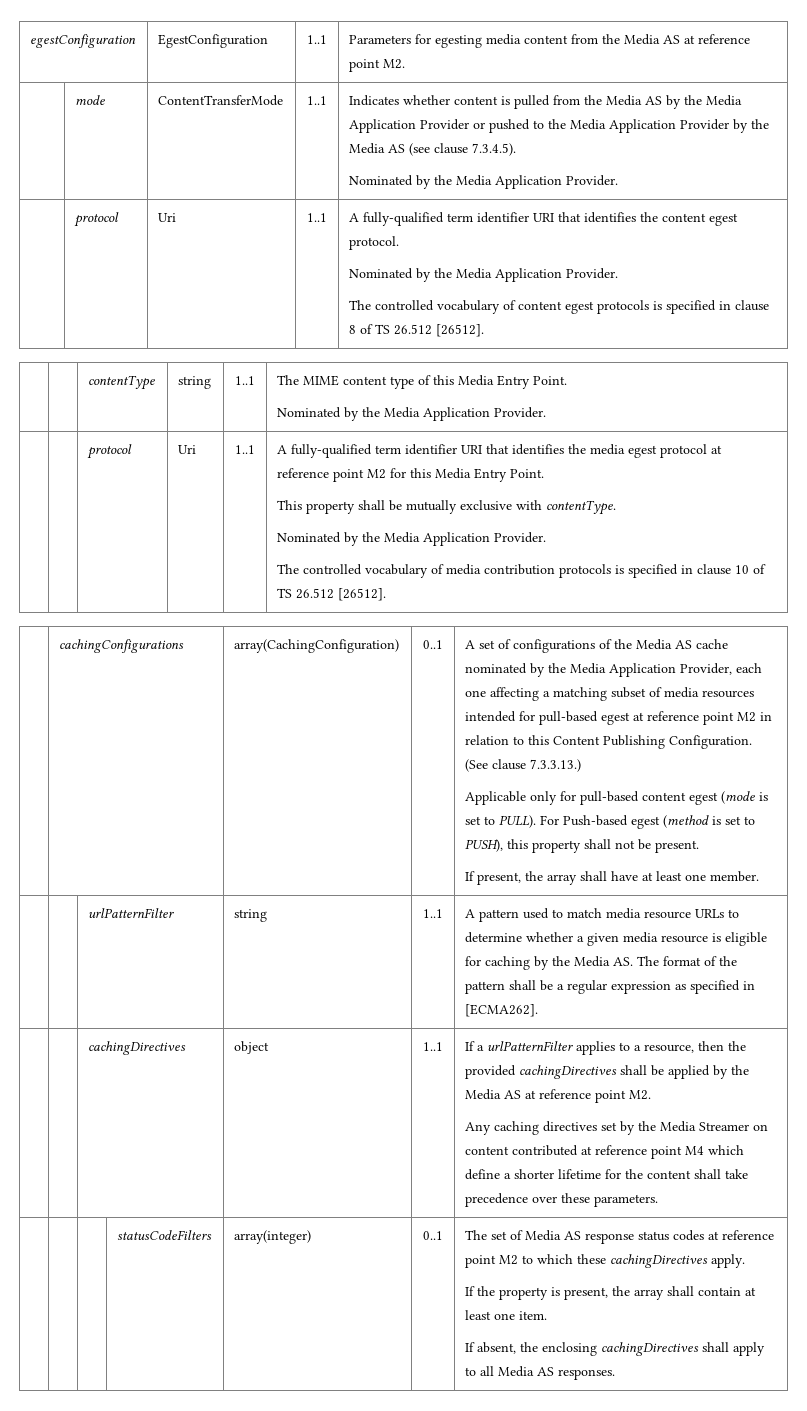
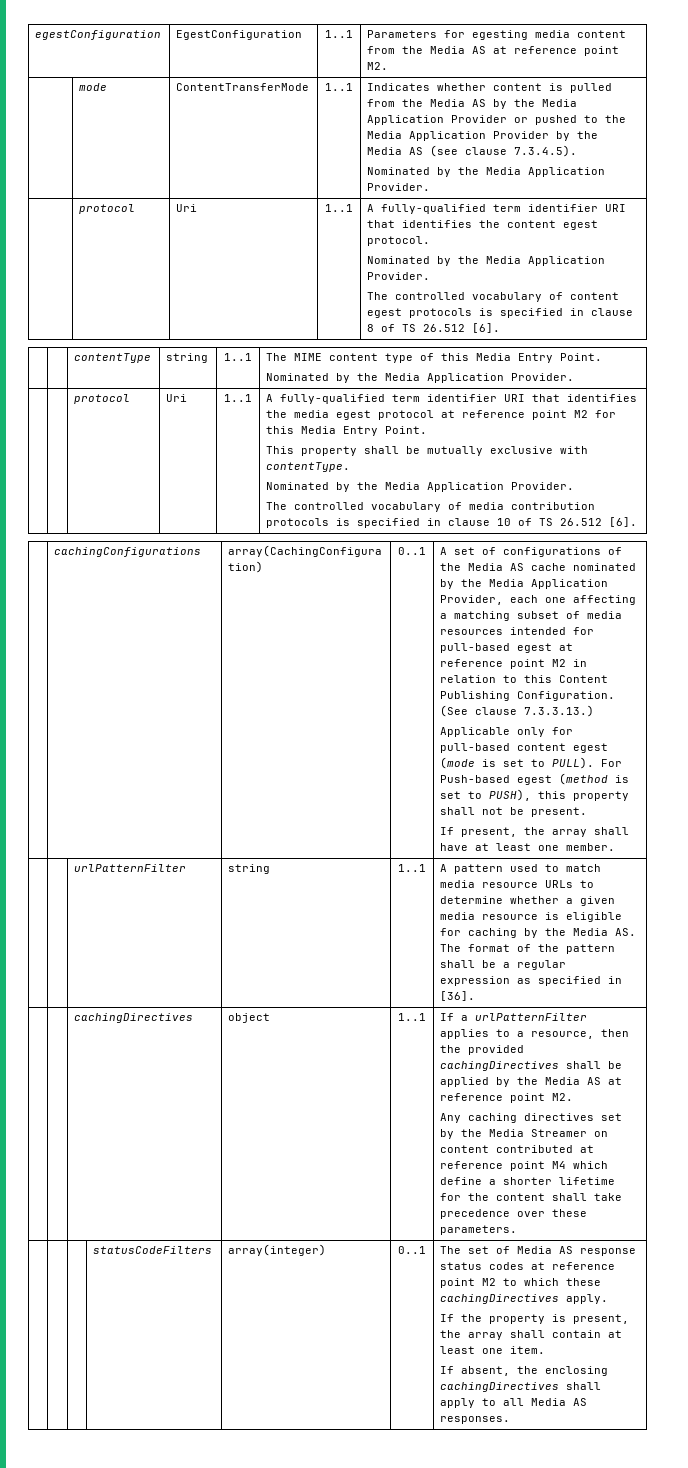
[436,324,485,337] [26512]. -> [472,323,501,333] [6].
[338,588,387,601] [26512]. -> [609,517,638,527] [6].
[465,1004,539,1017] [ECMA262]. -> [440,991,476,1001] [36].

